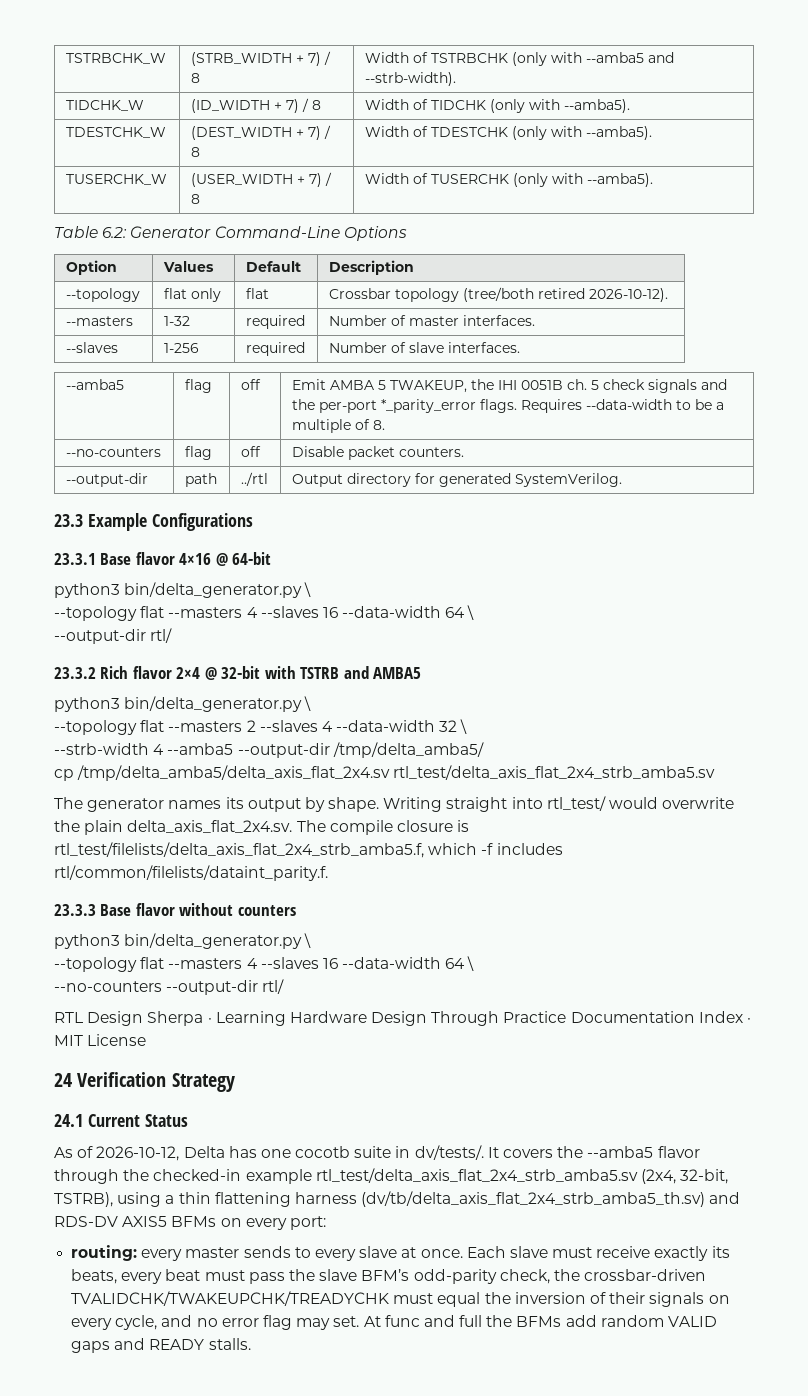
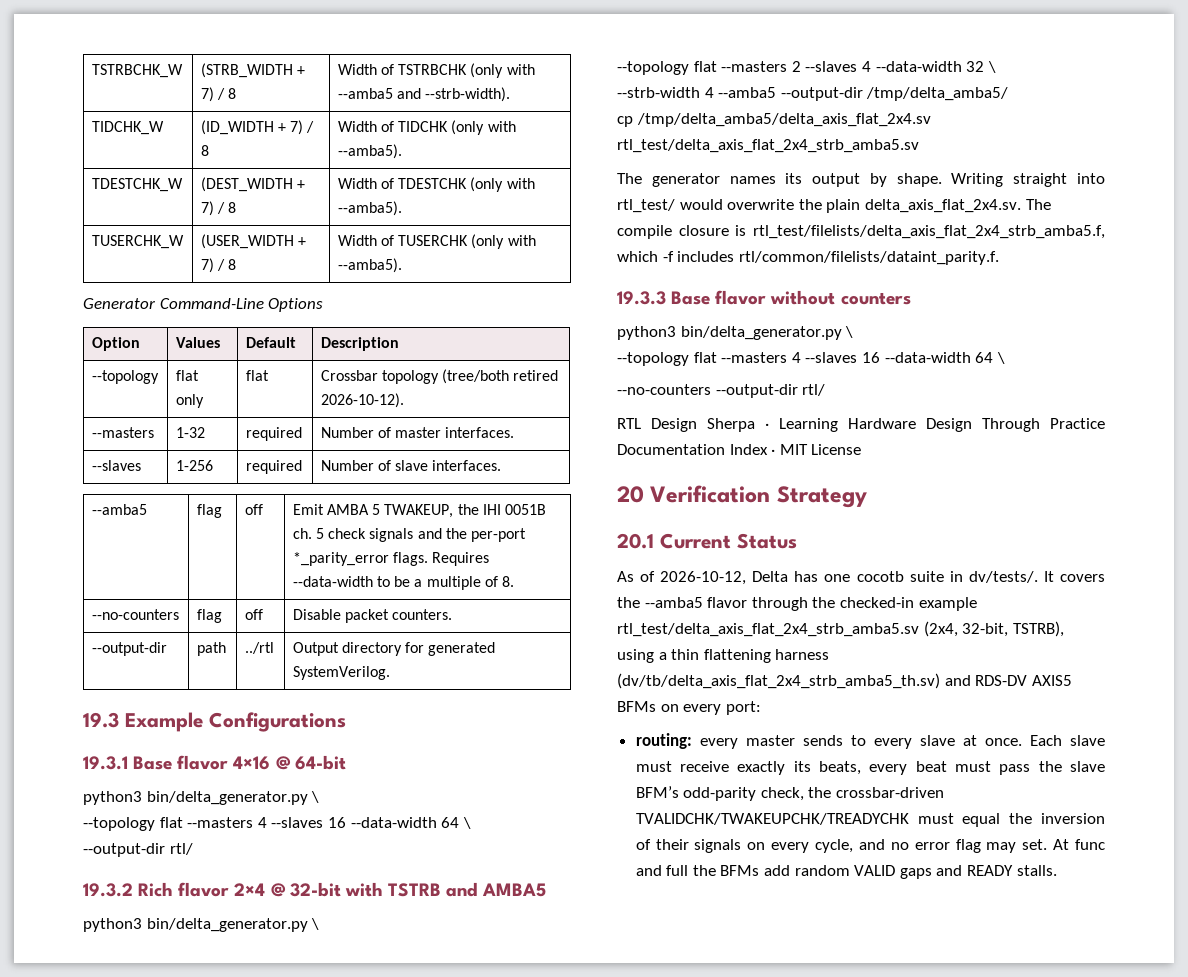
[54,226,128,238] Table 6.2: -> (402, 265) none
[54,514,83,527] 23.3 -> [83,712,119,728] 19.3
[54,553,96,565] 23.3.1 -> [83,756,128,770] 19.3.1
[54,667,96,679] 23.3.2 -> [83,883,133,897] 19.3.2
[54,904,96,916] 23.3.3 -> [617,291,666,305] 19.3.3
[54,1073,72,1087] 24 -> [617,486,644,503] 20
[54,1114,83,1127] 24.1 -> [617,533,654,549] 20.1

